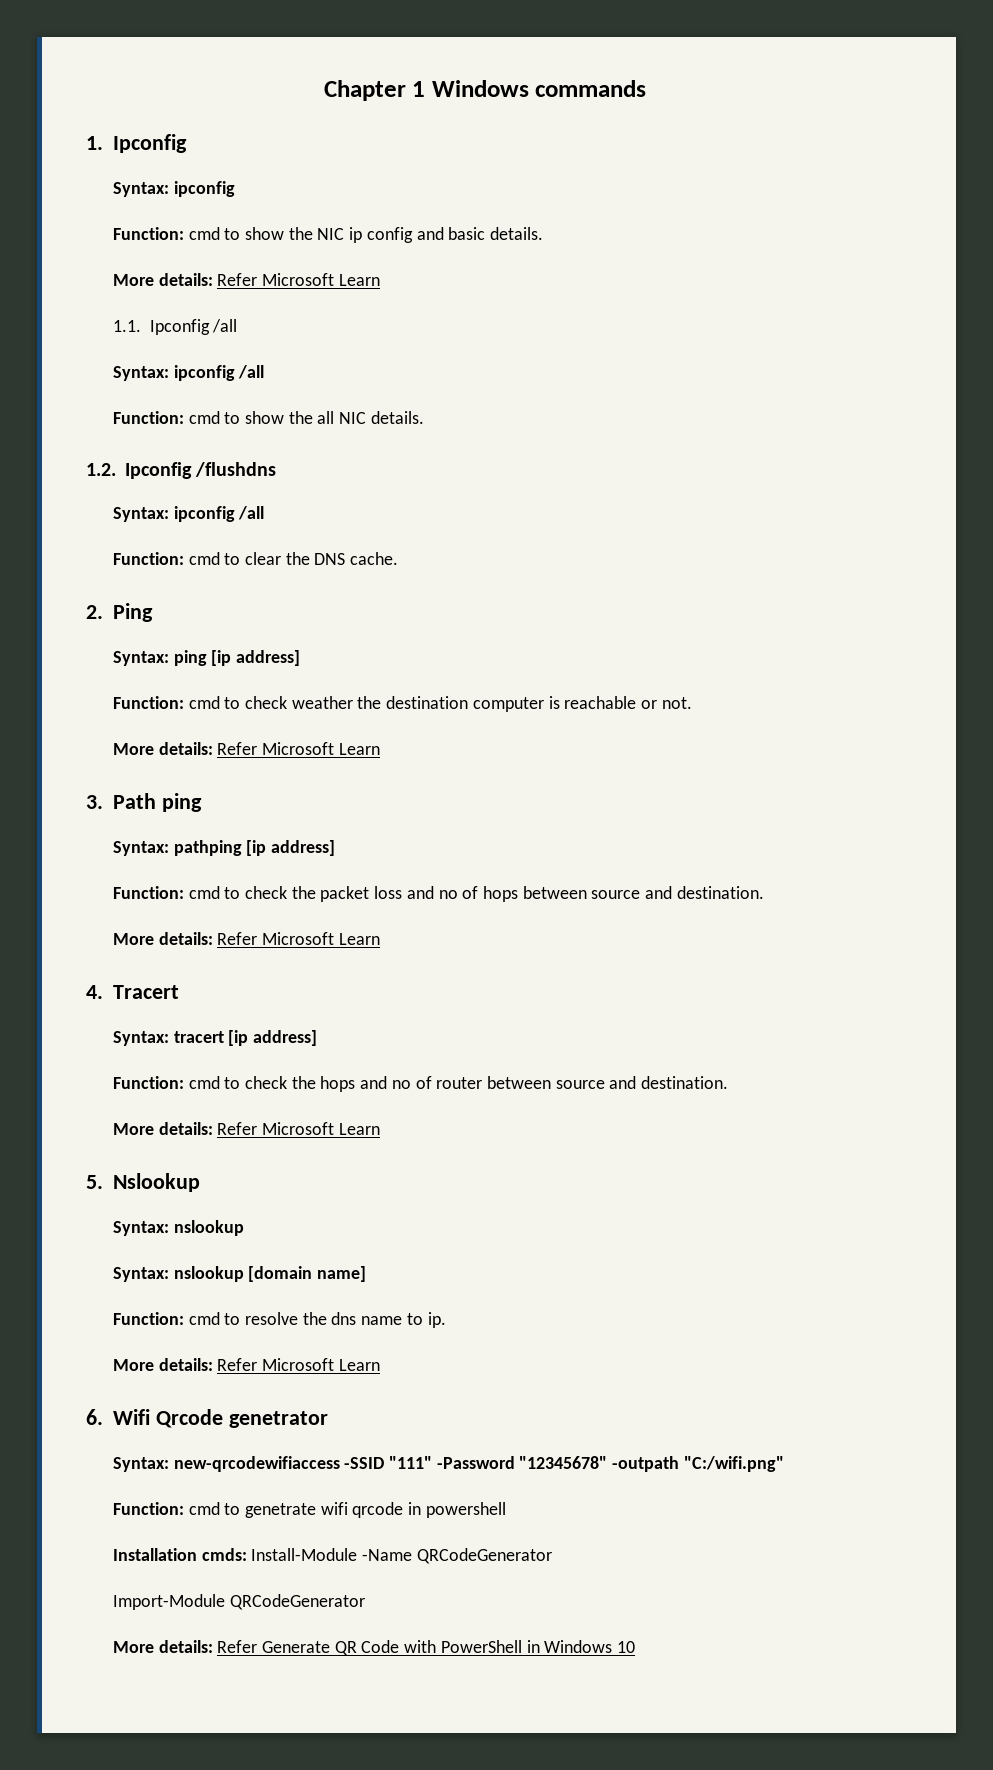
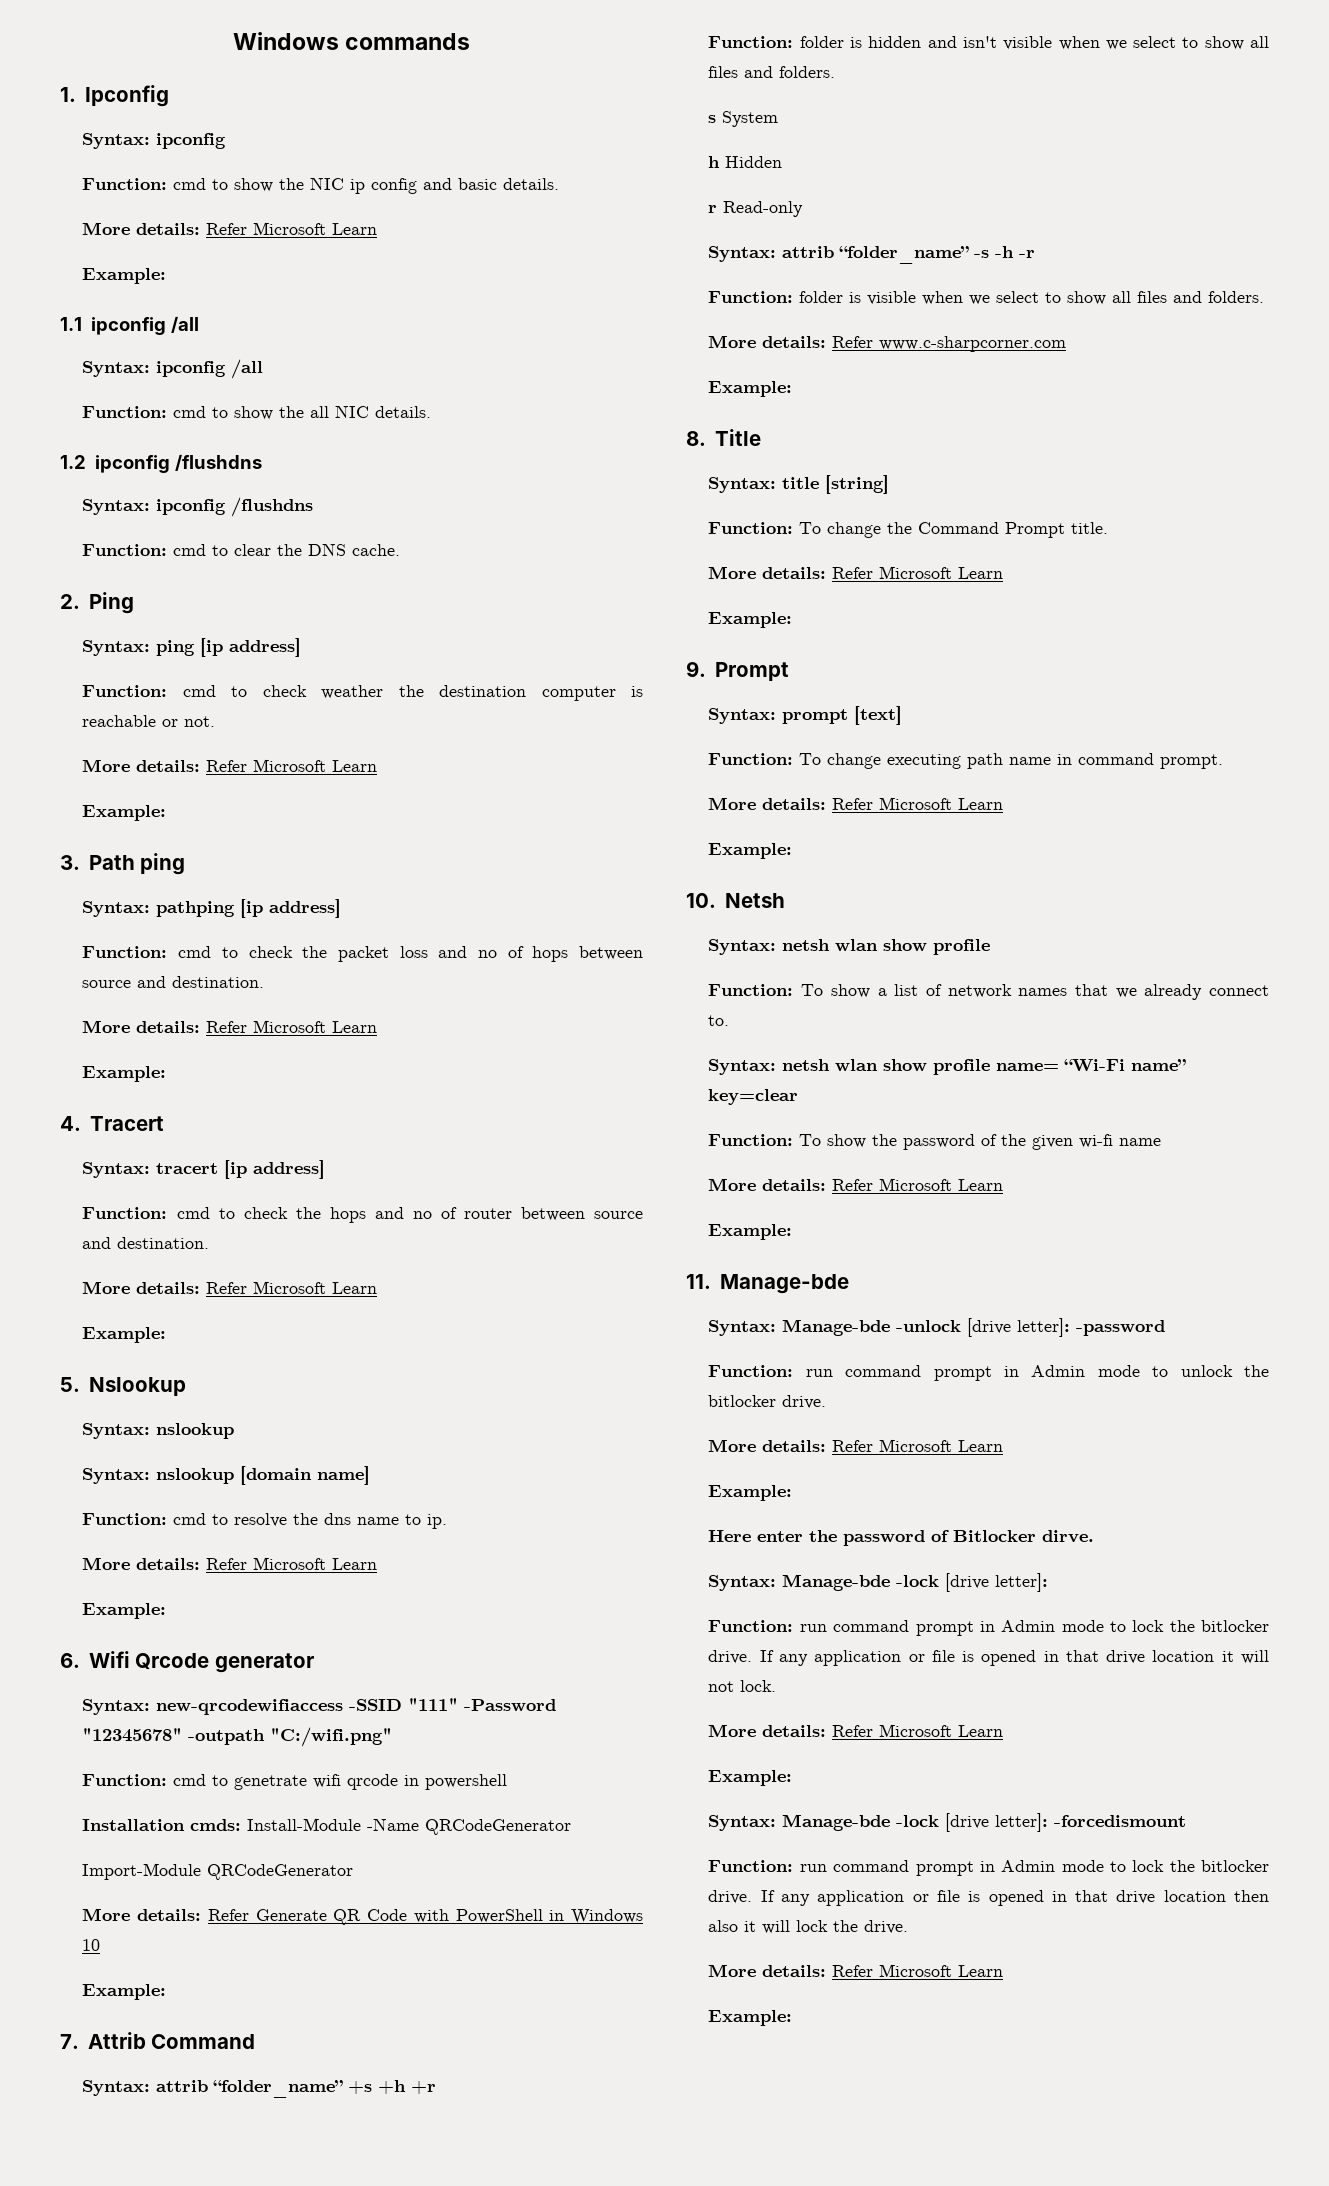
[323,80,426,101] Chapter 1 -> (232, 41) none
[112,319,210,335] 1.1. Ipconfig -> [82,268,167,284] [60,317,166,335] Example: // 1.1 ipconfig
[86,462,192,479] 1.2. Ipconfig -> [60,455,170,473] 1.2 ipconfig
[238,506,265,520] /all -> [231,497,314,517] /flushdns
(380, 749) none -> [82,805,167,821] // Example:
(380, 939) none -> [82,1066,167,1082] // Example:
(380, 1129) none -> [82,1327,167,1343] // Example:
(380, 1365) none -> [82,1603,167,1619] // Example:
[228,1411,328,1428] genetrator -> [214,1653,314,1673] generator
(636, 1647) none -> [82,1984,167,2000] [60,2032,256,2049] [82,2080,437,2098] [708,36,1269,50] [708,66,836,78] [708,111,779,127] [708,156,783,168] [708,201,804,217] [708,246,1036,264] [708,291,1265,305] [708,335,1067,352] [708,381,793,397] [686,429,761,446] [708,475,890,494] [708,522,1109,538] [708,566,1004,579] [708,612,793,628] [686,661,789,681] [708,706,903,725] [708,753,1224,769] [708,797,1004,810] [708,843,793,859] [686,893,785,908] [708,939,991,955] [708,984,1269,1000] [708,1015,730,1026] [708,1059,1187,1075] [708,1089,799,1105] [708,1134,1162,1150] [708,1178,1004,1191] [708,1224,793,1240] [686,1274,849,1294] [708,1318,1166,1337] [708,1365,1269,1381] [708,1395,827,1409] [708,1439,1004,1452] [708,1485,793,1501] [708,1530,1095,1546] [708,1573,1049,1592] [708,1620,1269,1636] [708,1650,1269,1666] [708,1680,777,1692] [708,1724,1004,1737] [708,1770,793,1786] [708,1813,1187,1832] [708,1860,1269,1876] [708,1890,1269,1906] [708,1920,909,1934] [708,1964,1004,1977] [708,2010,793,2026] // Example: // 7. Attrib Command // Syntax: attrib “folder_name” +s +h +r // Function: folder is hidden and isn't visible when we select to show all files and folders. // s System // h Hidden // r Read-only // Syntax: attrib “folder_name” -s -h -r // Function: folder is visible when we select to show all files and folders. // More details: Refer www.c-sharpcorner.com // Example: // 8. Title // Syntax: title [string] // Function: To change the Command Prompt title. // More details: Refer Microsoft Learn // Example: // 9. Prompt // Syntax: prompt [text] // Function: To change executing path name in command prompt. // More details: Refer Microsoft Learn // Example: // 10. Netsh // Syntax: netsh wlan show profile // Function: To show a list of network names that we already connect to. // Syntax: netsh wlan show profile name= “Wi-Fi name” key=clear // Function: To show the password of the given wi-fi name // More details: Refer Microsoft Learn // Example: // 11. Manage-bde // Syntax: Manage-bde -unlock [drive letter]: -password // Function: run command prompt in Admin mode to unlock the bitlocker drive. // More details: Refer Microsoft Learn // Example: // Here enter the password of Bitlocker dirve. // Syntax: Manage-bde -lock [drive letter]: // Function: run command prompt in Admin mode to lock the bitlocker drive. If any application or file is opened in that drive location it will not lock. // More details: Refer Microsoft Learn // Example: // Syntax: Manage-bde -lock [drive letter]: -forcedismount // Function: run command prompt in Admin mode to lock the bitlocker drive. If any application or file is opened in that drive location then also it will lock the drive. // More details: Refer Microsoft Learn // Example:

